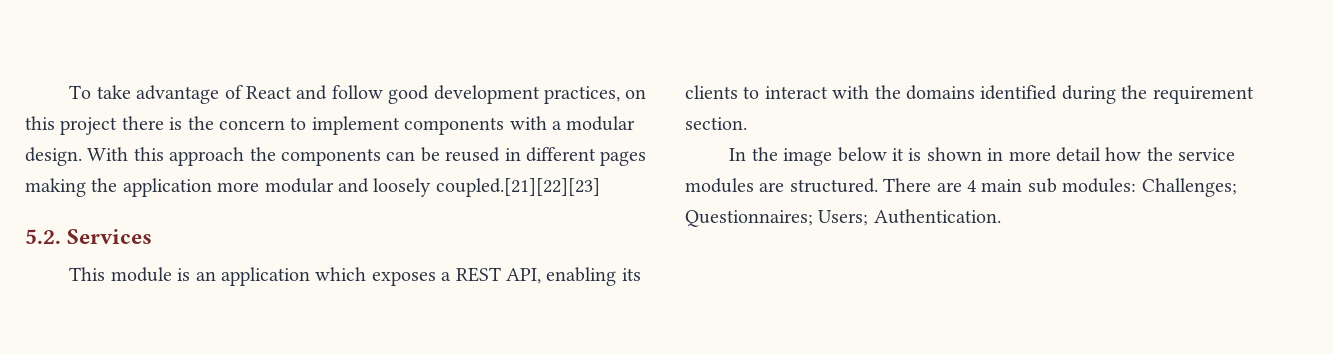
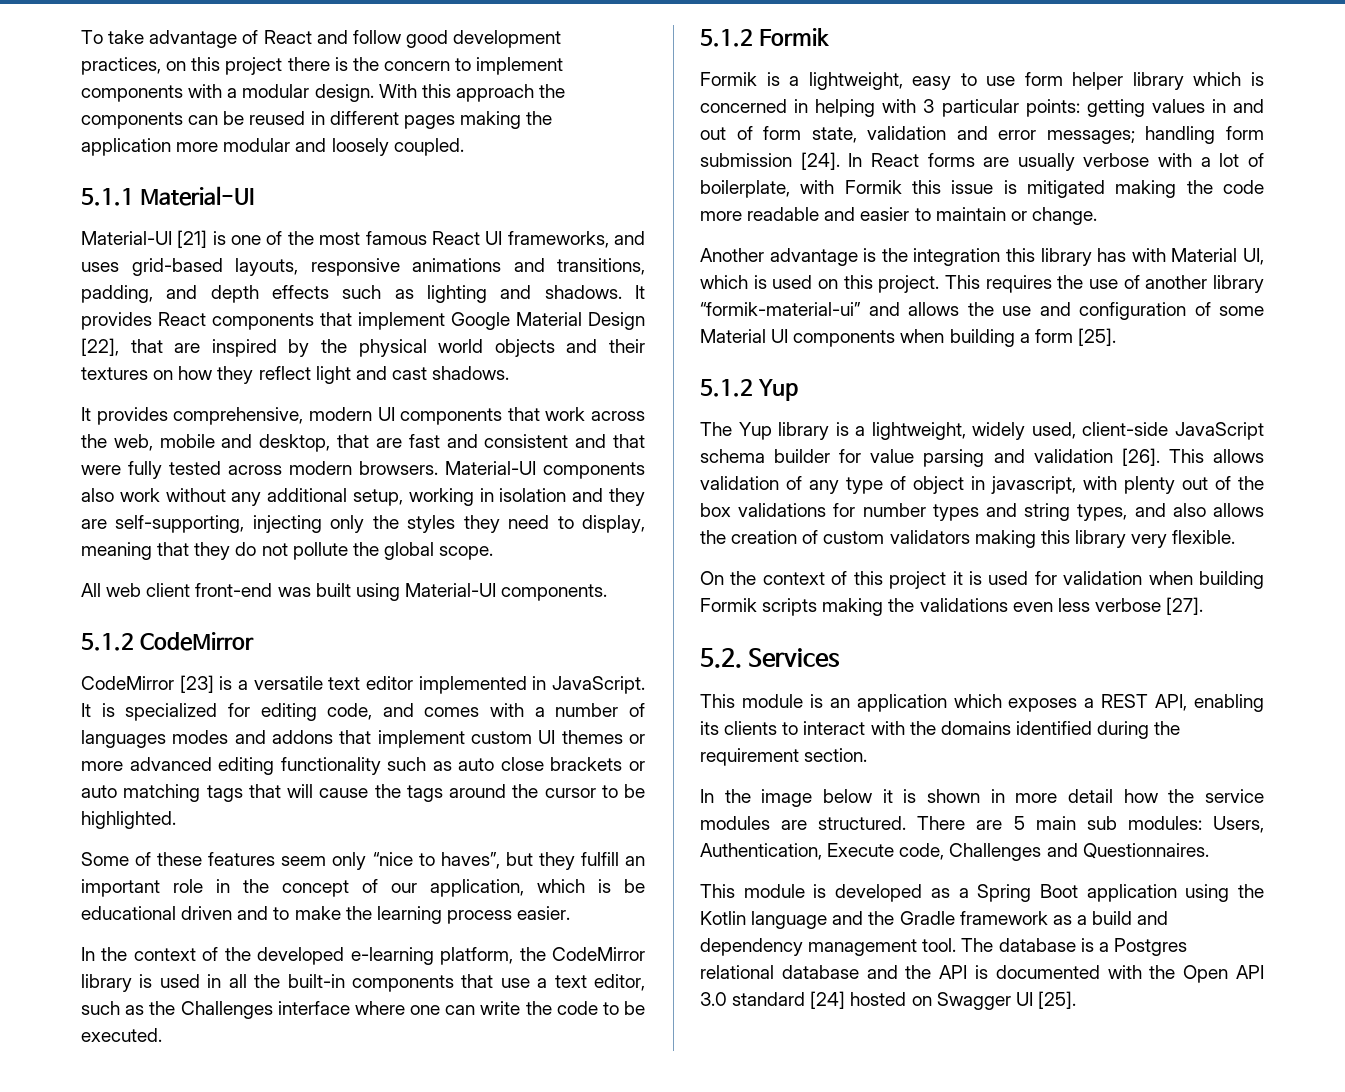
[435,178,600,197] coupled.[21][22][23] -> [393,138,464,156] [81,186,254,206] [81,230,645,248] [81,258,645,276] [81,285,645,303] [81,312,645,330] [81,338,646,357] [81,366,510,384] [81,407,645,425] [81,434,645,452] [81,461,645,479] [81,488,645,506] [81,515,646,533] [81,542,494,560] [81,583,608,601] [81,632,254,651] [81,675,646,694] [81,703,645,721] [81,730,645,748] [81,757,645,775] [81,784,645,802] [81,811,176,829] [81,852,645,870] [81,879,645,897] [81,906,571,924] [81,947,646,965] [81,974,645,992] [81,1001,645,1019] [81,1028,162,1042] [700,28,830,47] [700,72,1264,90] [700,99,1264,117] [700,126,1264,144] [700,152,1264,171] [700,180,1264,198] [700,207,1097,225] [700,248,1264,266] [700,275,1264,293] [700,302,1264,320] [700,328,1116,347] [700,379,798,401] [700,422,1264,440] [700,448,1264,467] [700,476,1264,494] [700,503,1264,521] [700,530,1236,548] [700,571,1264,589] [700,597,1204,616] coupled. // 5.1.1 Material-UI // Material-UI [21] is one of the most famous React UI frameworks, and uses grid-based layouts, responsive animations and transitions, padding, and depth effects such as lighting and shadows. It provides React components that implement Google Material Design [22], that are inspired by the physical world objects and their textures on how they reflect light and cast shadows. // It provides comprehensive, modern UI components that work across the web, mobile and desktop, that are fast and consistent and that were fully tested across modern browsers. Material-UI components also work without any additional setup, working in isolation and they are self-supporting, injecting only the styles they need to display, meaning that they do not pollute the global scope. // All web client front-end was built using Material-UI components. // 5.1.2 CodeMirror // CodeMirror [23] is a versatile text editor implemented in JavaScript. It is specialized for editing code, and comes with a number of languages modes and addons that implement custom UI themes or more advanced editing functionality such as auto close brackets or auto matching tags that will cause the tags around the cursor to be highlighted. // Some of these features seem only “nice to haves”, but they fulfill an important role in the concept of our application, which is be educational driven and to make the learning process easier. // In the context of the developed e-learning platform, the CodeMirror library is used in all the built-in components that use a text editor, such as the Challenges interface where one can write the code to be executed. // 5.1.2 Formik // Formik is a lightweight, easy to use form helper library which is concerned in helping with 3 particular points: getting values in and out of form state, validation and error messages; handling form submission [24]. In React forms are usually verbose with a lot of boilerplate, with Formik this issue is mitigated making the code more readable and easier to maintain or change. // Another advantage is the integration this library has with Material UI, which is used on this project. This requires the use of another library “formik-material-ui” and allows the use and configuration of some Material UI components when building a form [25]. // 5.1.2 Yup // The Yup library is a lightweight, widely used, client-side JavaScript schema builder for value parsing and validation [26]. This allows validation of any type of object in javascript, with plenty out of the box validations for number types and string types, and also allows the creation of custom validators making this library very flexible. // On the context of this project it is used for validation when building Formik scripts making the validations even less verbose [27].
[967,180,976,192] 4 -> [1013,816,1025,830] 5
[1141,178,1237,197] [685,209,1001,227] Challenges; Questionnaires; Users; Authentication. -> [1213,816,1264,833] [700,843,1209,861] [700,884,1264,902] [700,911,1169,929] [700,938,1187,956] [700,965,1264,983] [700,991,1076,1010] Users, Authentication, Execute code, Challenges and Questionnaires. // This module is developed as a Spring Boot application using the Kotlin language and the Gradle framework as a build and dependency management tool. The database is a Postgres relational database and the API is documented with the Open API 3.0 standard [24] hosted on Swagger UI [25].

